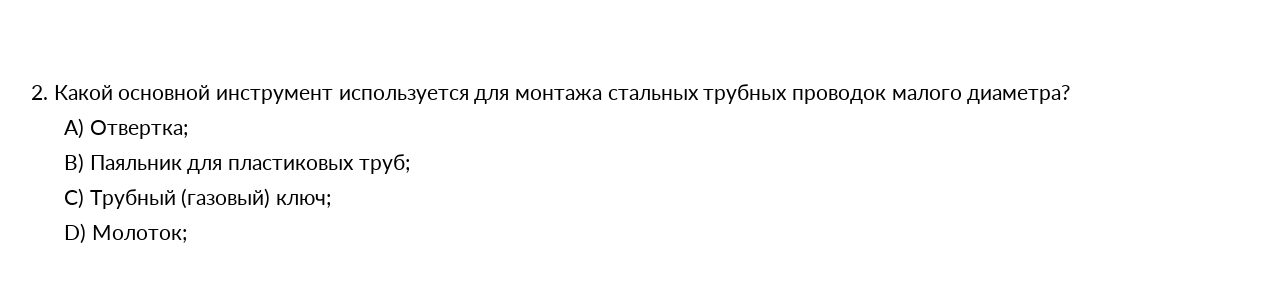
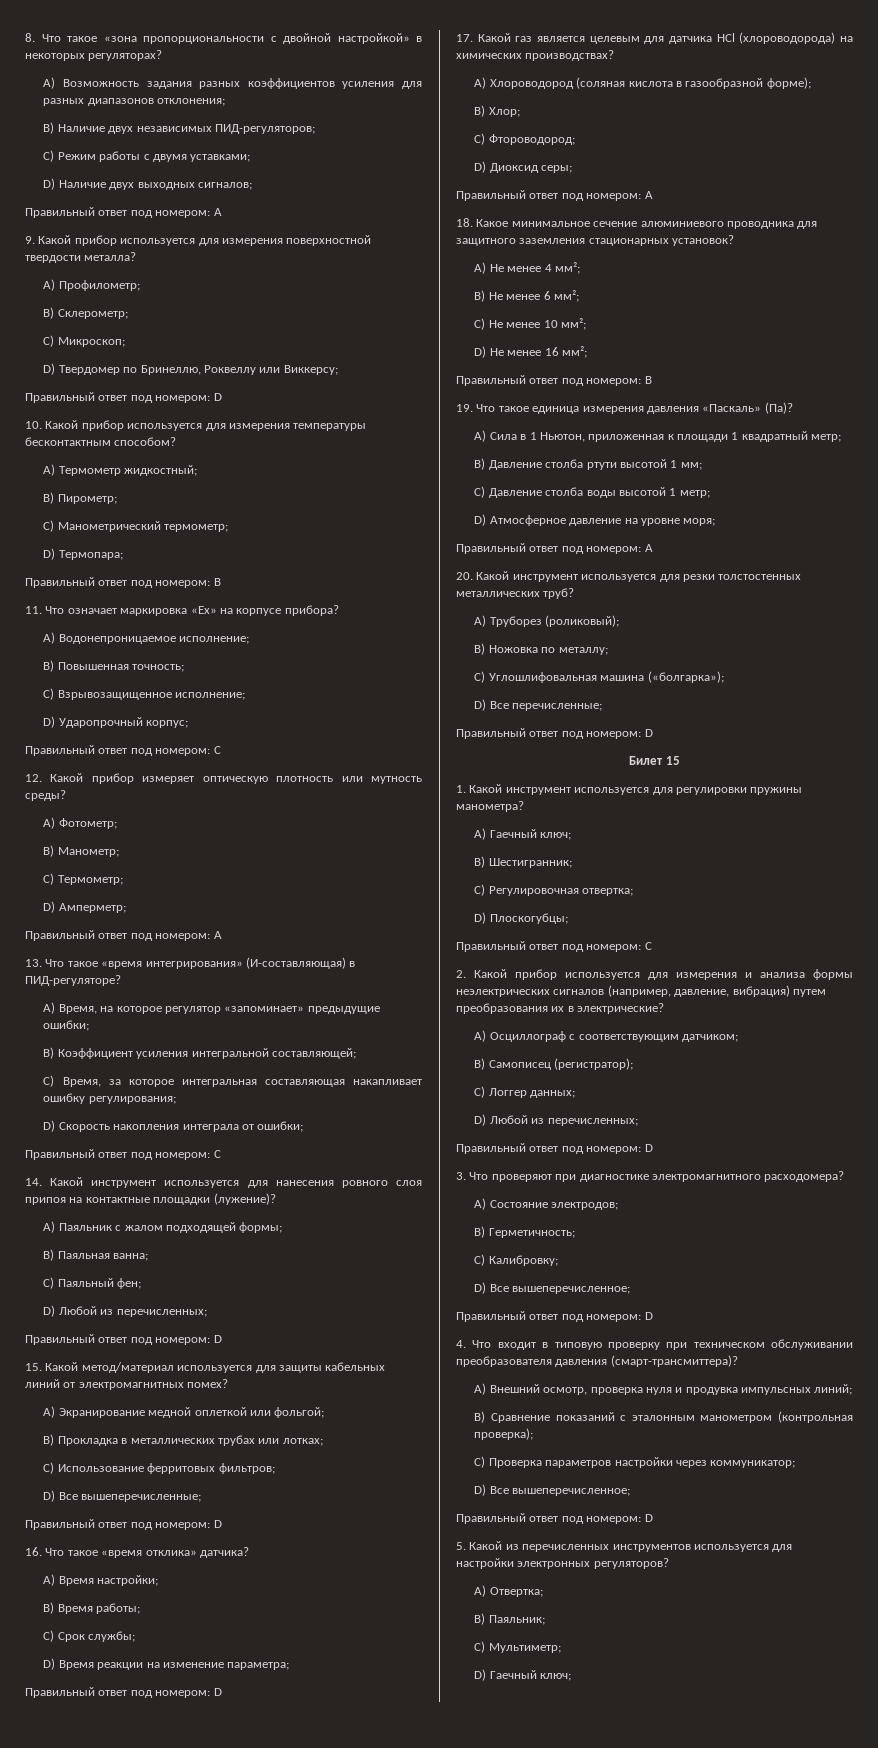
[31,84,1071,104] [64,118,188,139] [64,153,410,174] [64,188,332,209] [64,223,187,244] 2. Какой основной инструмент используется для монтажа стальных трубных проводок малого диаметра? // A) Отвертка; // B) Паяльник для пластиковых труб; // C) Трубный (газовый) ключ; // D) Молоток; -> [25,33,422,44] [25,50,163,61] [43,77,422,89] [43,98,226,106] [43,122,315,134] [43,150,251,162] [43,178,252,190] [25,207,222,218] [25,235,372,246] [25,252,137,263] [43,279,140,291] [43,307,128,319] [43,335,125,347] [43,363,338,375] [25,392,222,403] [25,420,367,431] [25,437,177,446] [43,464,198,476] [43,492,117,504] [43,520,229,532] [43,548,123,560] [25,577,221,588] [25,605,339,616] [43,632,250,644] [43,660,185,672] [43,688,246,700] [43,716,189,728] [25,745,221,756] [25,773,422,784] [25,790,66,801] [43,817,117,829] [43,845,119,857] [43,873,123,885] [43,901,126,913] [25,930,222,941] [25,957,356,969] [25,975,121,986] [43,1002,380,1014] [43,1020,90,1031] [43,1047,356,1059] [43,1075,422,1087] [43,1093,176,1104] [43,1120,304,1132] [25,1149,221,1160] [25,1177,422,1188] [25,1193,276,1205] [43,1221,283,1233] [43,1249,149,1261] [43,1277,142,1289] [43,1305,207,1317] [25,1334,222,1345] [25,1362,386,1373] [25,1379,229,1390] [43,1406,325,1418] [43,1434,323,1446] [43,1462,275,1474] [43,1490,202,1502] [25,1519,222,1530] [25,1547,249,1558] [43,1574,159,1586] [43,1602,141,1614] [43,1630,136,1642] [43,1658,290,1670] [25,1687,222,1698] [456,32,853,44] [456,50,615,61] [474,77,811,89] [474,105,520,117] [474,133,575,145] [474,161,573,173] [456,190,653,201] [456,218,818,229] [456,235,735,246] [474,262,580,274] [474,290,579,302] [474,318,586,330] [474,346,587,358] [456,375,652,386] [456,402,793,414] [474,430,842,442] [474,458,702,470] [474,486,710,498] [474,514,716,526] [456,543,653,554] [456,571,802,582] [456,588,575,599] [474,615,620,627] [474,643,608,655] [474,671,724,683] [474,699,603,711] [456,728,653,739] [629,756,680,765] [456,784,803,795] [456,801,524,812] [474,828,572,840] [474,856,572,868] [474,884,634,896] [474,912,568,924] [456,941,652,952] [456,969,853,980] [456,985,826,997] [456,1003,665,1014] [474,1030,738,1042] [474,1058,634,1070] [474,1086,576,1098] [474,1114,638,1126] [456,1143,653,1154] [456,1171,845,1182] [474,1198,619,1210] [474,1226,575,1238] [474,1254,558,1266] [474,1282,631,1294] [456,1311,653,1322] [456,1339,853,1350] [456,1355,738,1367] [474,1383,853,1395] [474,1411,853,1423] [474,1428,534,1440] [474,1456,796,1468] [474,1484,631,1496] [456,1513,653,1524] [456,1541,793,1552] [456,1558,669,1569] [474,1585,543,1597] [474,1613,545,1625] [474,1641,561,1653] [474,1669,572,1681] 8. Что такое «зона пропорциональности с двойной настройкой» в некоторых регуляторах? // A) Возможность задания разных коэффициентов усиления для разных диапазонов отклонения; // B) Наличие двух независимых ПИД-регуляторов; // C) Режим работы с двумя уставками; // D) Наличие двух выходных сигналов; // Правильный ответ под номером: A // 9. Какой прибор используется для измерения поверхностной твердости металла? // A) Профилометр; // B) Склерометр; // C) Микроскоп; // D) Твердомер по Бринеллю, Роквеллу или Виккерсу; // Правильный ответ под номером: D // 10. Какой прибор используется для измерения температуры бесконтактным способом? // A) Термометр жидкостный; // B) Пирометр; // C) Манометрический термометр; // D) Термопара; // Правильный ответ под номером: B // 11. Что означает маркировка «Ex» на корпусе прибора? // A) Водонепроницаемое исполнение; // B) Повышенная точность; // C) Взрывозащищенное исполнение; // D) Ударопрочный корпус; // Правильный ответ под номером: C // 12. Какой прибор измеряет оптическую плотность или мутность среды? // A) Фотометр; // B) Манометр; // C) Термометр; // D) Амперметр; // Правильный ответ под номером: A // 13. Что такое «время интегрирования» (И-составляющая) в ПИД-регуляторе? // A) Время, на которое регулятор «запоминает» предыдущие ошибки; // B) Коэффициент усиления интегральной составляющей; // C) Время, за которое интегральная составляющая накапливает ошибку регулирования; // D) Скорость накопления интеграла от ошибки; // Правильный ответ под номером: C // 14. Какой инструмент используется для нанесения ровного слоя припоя на контактные площадки (лужение)? // A) Паяльник с жалом подходящей формы; // B) Паяльная ванна; // C) Паяльный фен; // D) Любой из перечисленных; // Правильный ответ под номером: D // 15. Какой метод/материал используется для защиты кабельных линий от электромагнитных помех? // A) Экранирование медной оплеткой или фольгой; // B) Прокладка в металлических трубах или лотках; // C) Использование ферритовых фильтров; // D) Все вышеперечисленные; // Правильный ответ под номером: D // 16. Что такое «время отклика» датчика? // A) Время настройки; // B) Время работы; // C) Срок службы; // D) Время реакции на изменение параметра; // Правильный ответ под номером: D // 17. Какой газ является целевым для датчика HCl (хлороводорода) на химических производствах? // A) Хлороводород (соляная кислота в газообразной форме); // B) Хлор; // C) Фтороводород; // D) Диоксид серы; // Правильный ответ под номером: A // 18. Какое минимальное сечение алюминиевого проводника для защитного заземления стационарных установок? // A) Не менее 4 мм²; // B) Не менее 6 мм²; // C) Не менее 10 мм²; // D) Не менее 16 мм²; // Правильный ответ под номером: B // 19. Что такое единица измерения давления «Паскаль» (Па)? // A) Сила в 1 Ньютон, приложенная к площади 1 квадратный метр; // B) Давление столба ртути высотой 1 мм; // C) Давление столба воды высотой 1 метр; // D) Атмосферное давление на уровне моря; // Правильный ответ под номером: A // 20. Какой инструмент используется для резки толстостенных металлических труб? // A) Труборез (роликовый); // B) Ножовка по металлу; // C) Углошлифовальная машина («болгарка»); // D) Все перечисленные; // Правильный ответ под номером: D // Билет 15 // 1. Какой инструмент используется для регулировки пружины манометра? // A) Гаечный ключ; // B) Шестигранник; // C) Регулировочная отвертка; // D) Плоскогубцы; // Правильный ответ под номером: C // 2. Какой прибор используется для измерения и анализа формы неэлектрических сигналов (например, давление, вибрация) путем преобразования их в электрические? // A) Осциллограф с соответствующим датчиком; // B) Самописец (регистратор); // C) Логгер данных; // D) Любой из перечисленных; // Правильный ответ под номером: D // 3. Что проверяют при диагностике электромагнитного расходомера? // A) Состояние электродов; // B) Герметичность; // C) Калибровку; // D) Все вышеперечисленное; // Правильный ответ под номером: D // 4. Что входит в типовую проверку при техническом обслуживании преобразователя давления (смарт-трансмиттера)? // A) Внешний осмотр, проверка нуля и продувка импульсных линий; // B) Сравнение показаний с эталонным манометром (контрольная проверка); // C) Проверка параметров настройки через коммуникатор; // D) Все вышеперечисленное; // Правильный ответ под номером: D // 5. Какой из перечисленных инструментов используется для настройки электронных регуляторов? // A) Отвертка; // B) Паяльник; // C) Мультиметр; // D) Гаечный ключ;

